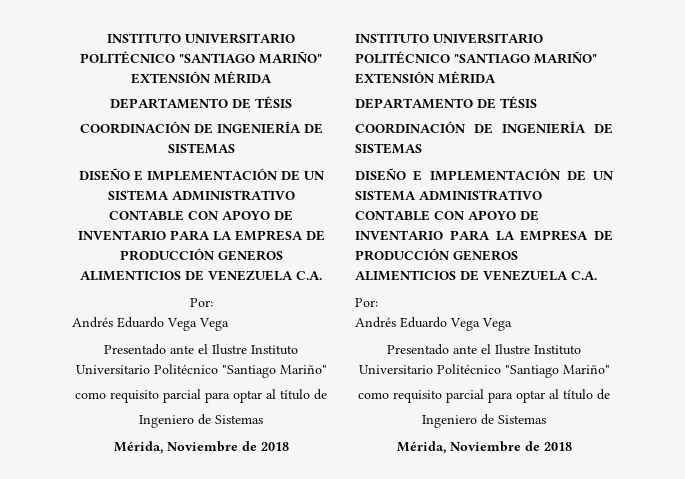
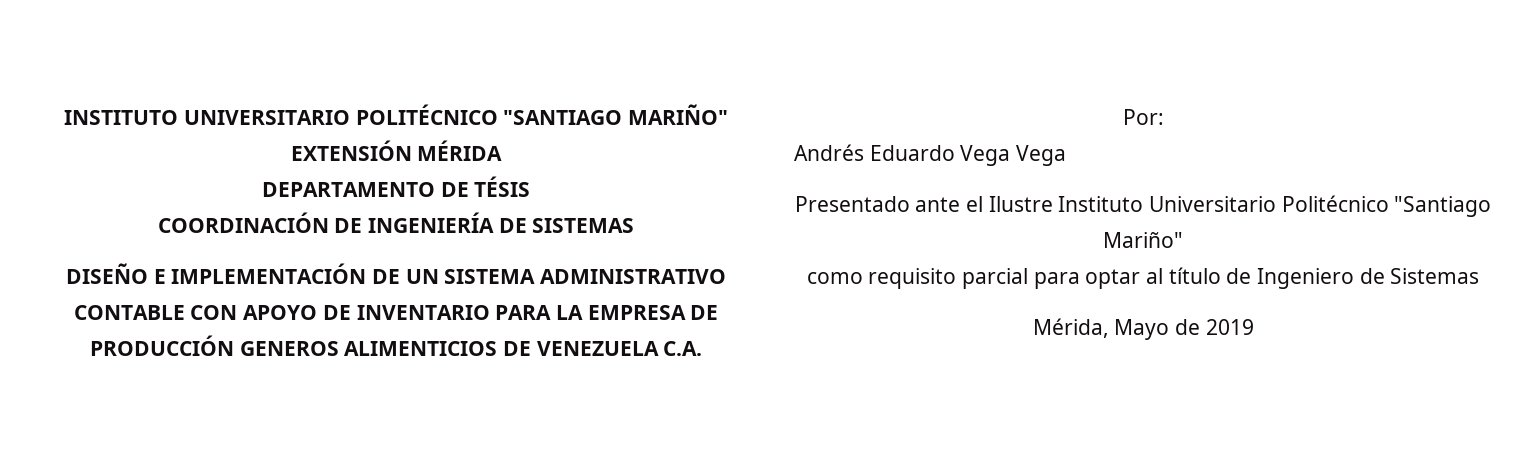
[139,414,263,428] [113,441,289,454] [355,33,543,44] [355,51,597,64] [355,71,496,84] [355,96,537,109] [355,121,613,134] [355,143,422,154] [355,168,614,181] [355,190,542,201] [355,210,539,221] [355,230,613,241] [355,248,518,261] [355,270,597,281] [355,298,378,307] [355,317,512,331] [387,344,581,355] [358,364,610,378] [358,389,610,403] [422,414,546,428] [396,441,572,454] // Ingeniero de Sistemas // Mérida, Noviembre de 2018 // INSTITUTO UNIVERSITARIO POLITÉCNICO "SANTIAGO MARIÑO" EXTENSIÓN MÉRIDA // DEPARTAMENTO DE TÉSIS // COORDINACIÓN DE INGENIERÍA DE SISTEMAS // DISEÑO E IMPLEMENTACIÓN DE UN SISTEMA ADMINISTRATIVO CONTABLE CON APOYO DE INVENTARIO PARA LA EMPRESA DE PRODUCCIÓN GENEROS ALIMENTICIOS DE VENEZUELA C.A. // Por: // Andrés Eduardo Vega Vega // Presentado ante el Ilustre Instituto Universitario Politécnico "Santiago Mariño" // como requisito parcial para optar al título de // Ingeniero de Sistemas // Mérida, Noviembre de 2018 -> [1257,268,1480,289] [1032,318,1254,340] Ingeniero de Sistemas // Mérida, Mayo de 2019

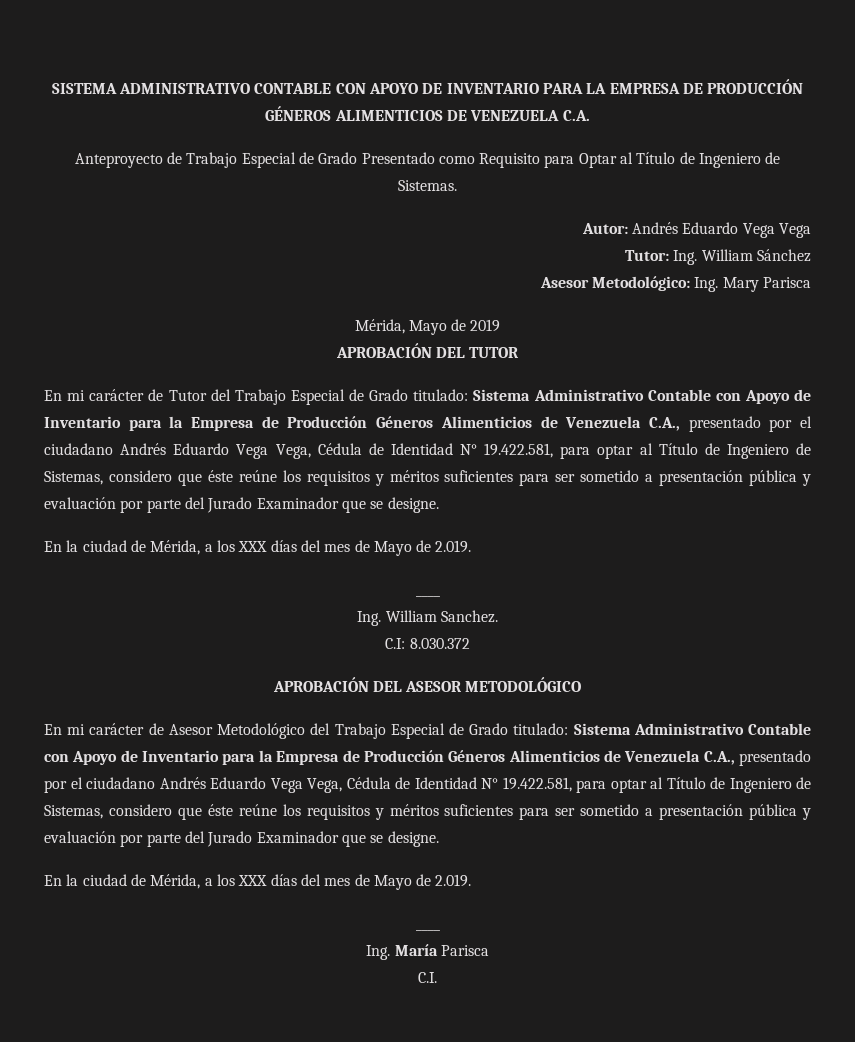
[64,104,728,125] [290,140,503,161] [261,176,531,197] [157,212,635,233] [65,263,439,284] INSTITUTO UNIVERSITARIO POLITÉCNICO "SANTIAGO MARIÑO" EXTENSIÓN MÉRIDA // DEPARTAMENTO DE TÉSIS // COORDINACIÓN DE INGENIERÍA DE SISTEMAS // DISEÑO E IMPLEMENTACIÓN DE UN -> (51, 88) none
[239,341,339,356] GENEROS -> [265,106,332,121] GÉNEROS
[1122,109,1164,125] [794,144,1067,166] [794,195,1492,217] [1103,232,1183,248] [806,267,1480,289] [1032,318,1254,340] Por: // Andrés Eduardo Vega Vega // Presentado ante el Ilustre Instituto Universitario Politécnico "Santiago Mariño" // como requisito parcial para optar al título de Ingeniero de Sistemas // Mérida, Mayo de 2019 -> [74,152,781,168] [398,180,457,191] [581,222,812,238] [625,249,812,265] [539,276,812,292] [354,319,501,335] [335,343,520,358] [44,389,811,405] [44,416,813,432] [44,443,811,459] [44,470,811,486] [44,497,439,513] [44,540,472,556] [415,595,440,597] [357,610,498,626] [385,638,470,649] [272,677,582,692] [44,723,811,739] [44,750,811,766] [44,777,811,793] [44,804,811,820] [44,831,439,847] [44,874,472,890] [415,929,440,931] [366,944,489,960] [418,972,437,983] Anteproyecto de Trabajo Especial de Grado Presentado como Requisito para Optar al Título de Ingeniero de Sistemas. // Autor: Andrés Eduardo Vega Vega // Tutor: Ing. William Sánchez // Asesor Metodológico: Ing. Mary Parisca // Mérida, Mayo de 2019 // APROBACIÓN DEL TUTOR // En mi carácter de Tutor del Trabajo Especial de Grado titulado: Sistema Administrativo Contable con Apoyo de Inventario para la Empresa de Producción Géneros Alimenticios de Venezuela C.A., presentado por el ciudadano Andrés Eduardo Vega Vega, Cédula de Identidad N° 19.422.581, para optar al Título de Ingeniero de Sistemas, considero que éste reúne los requisitos y méritos suficientes para ser sometido a presentación pública y evaluación por parte del Jurado Examinador que se designe. // En la ciudad de Mérida, a los XXX días del mes de Mayo de 2.019. // ____ // Ing. William Sanchez. // C.I: 8.030.372 // APROBACIÓN DEL ASESOR METODOLÓGICO // En mi carácter de Asesor Metodológico del Trabajo Especial de Grado titulado: Sistema Administrativo Contable con Apoyo de Inventario para la Empresa de Producción Géneros Alimenticios de Venezuela C.A., presentado por el ciudadano Andrés Eduardo Vega Vega, Cédula de Identidad N° 19.422.581, para optar al Título de Ingeniero de Sistemas, considero que éste reúne los requisitos y méritos suficientes para ser sometido a presentación pública y evaluación por parte del Jurado Examinador que se designe. // En la ciudad de Mérida, a los XXX días del mes de Mayo de 2.019. // ____ // Ing. María Parisca // C.I.

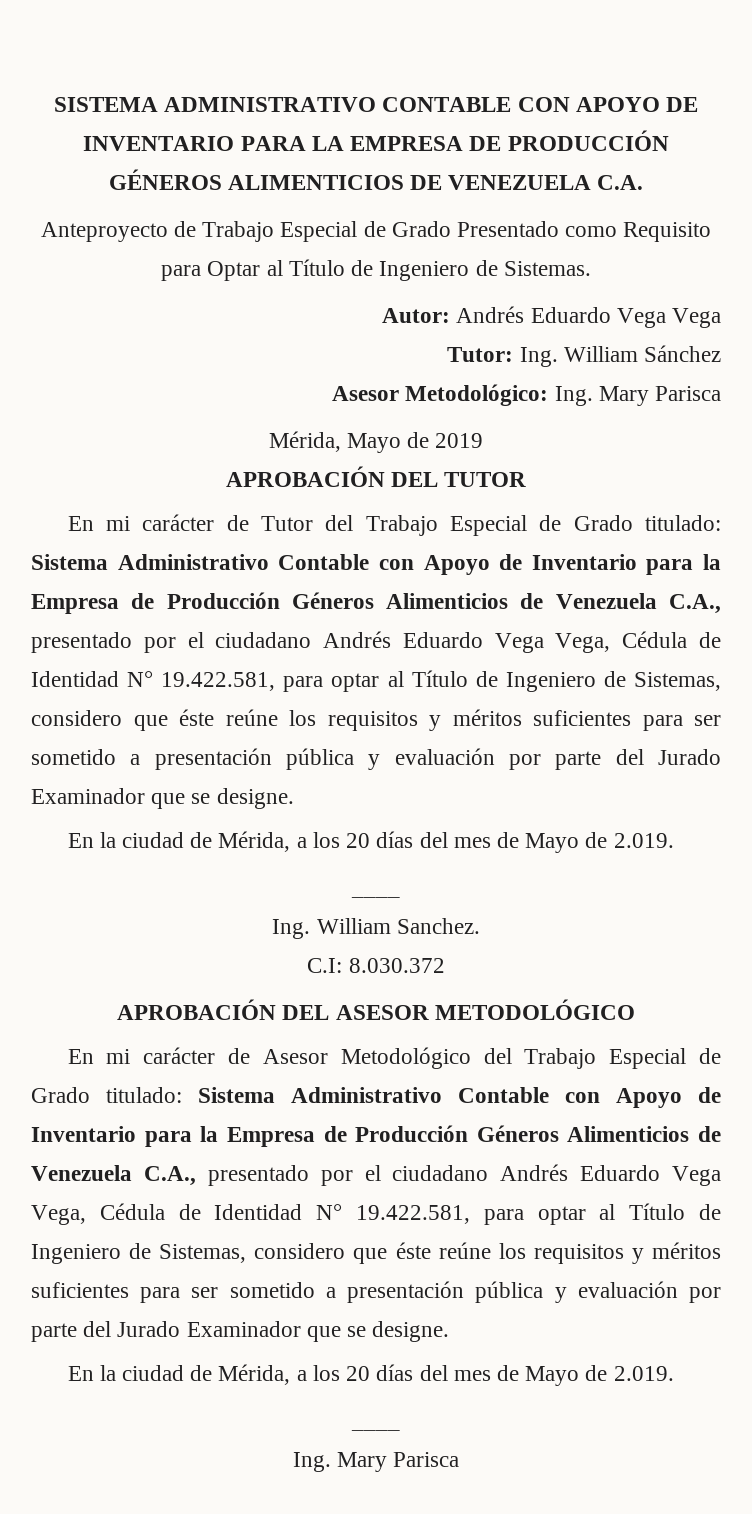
[238,541,268,552] XXX -> [346,833,371,848] 20
[238,874,472,890] [415,929,440,931] [366,944,489,960] [418,972,437,983] XXX días del mes de Mayo de 2.019. // ____ // Ing. María Parisca // C.I. -> [346,1364,674,1386] [351,1428,400,1431] [292,1452,460,1472] 20 días del mes de Mayo de 2.019. // ____ // Ing. Mary Parisca

